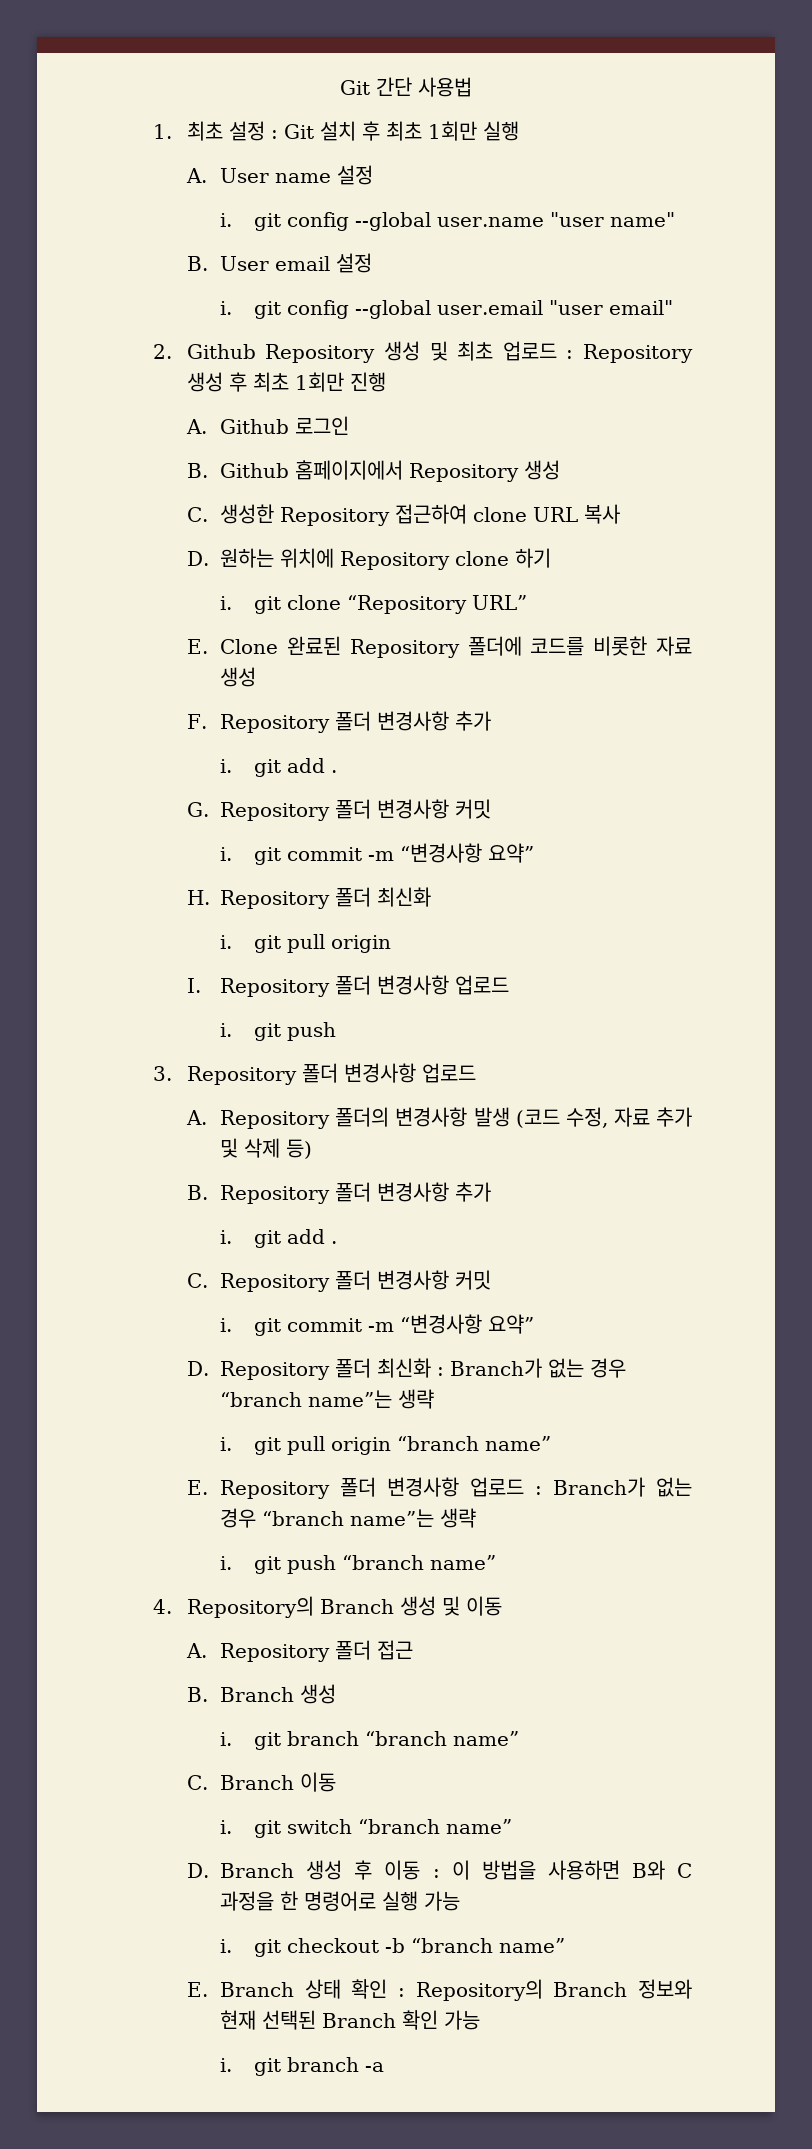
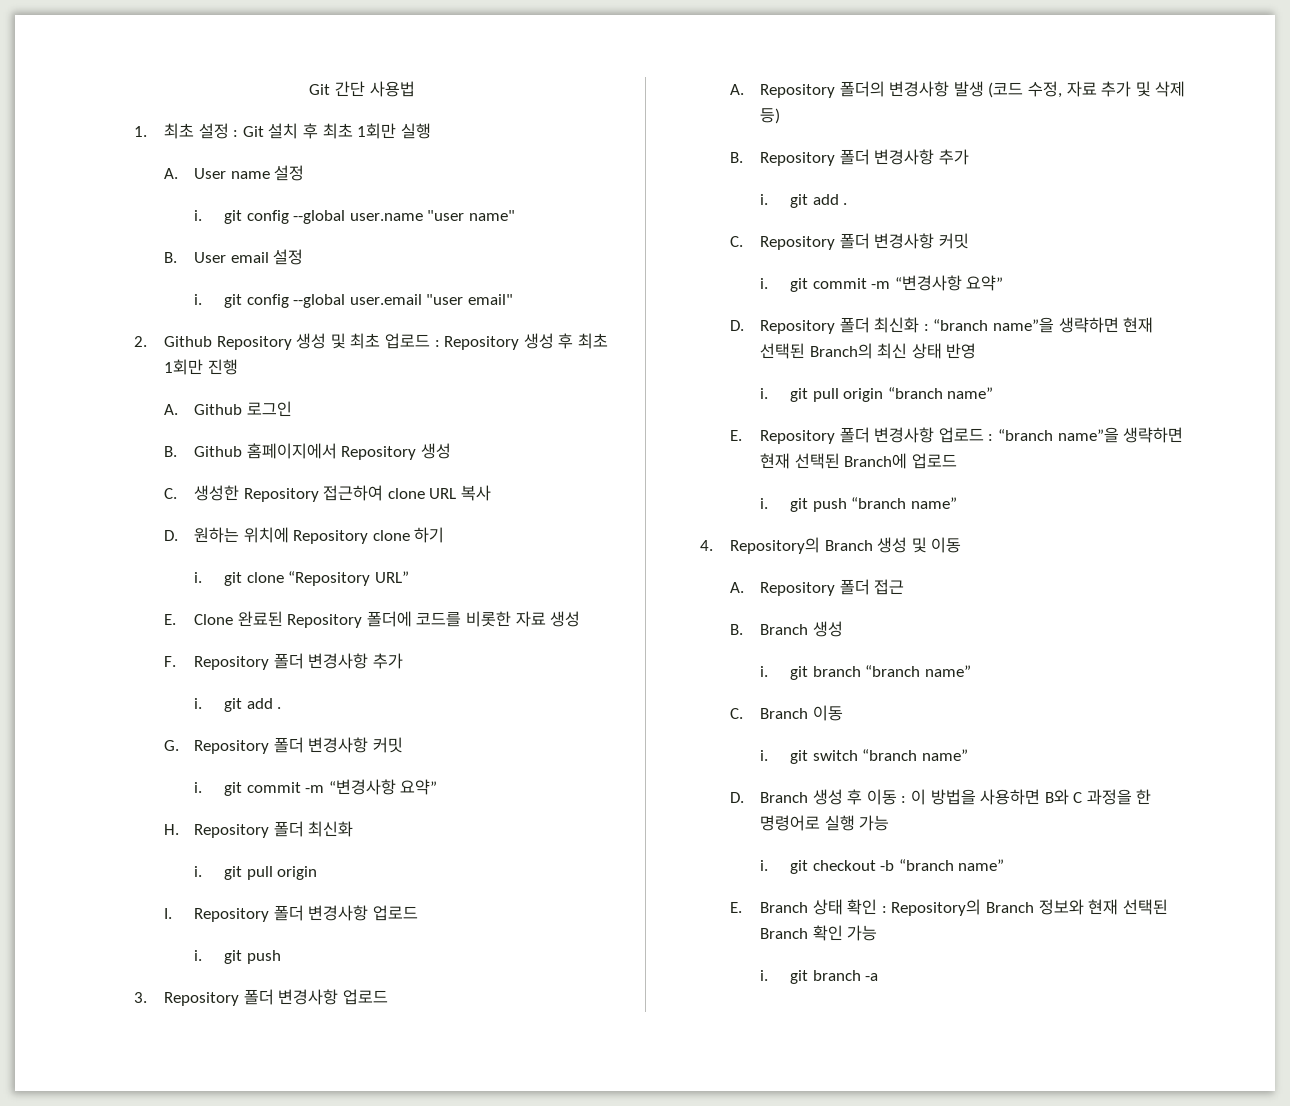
[450,1358,627,1378] [220,1389,435,1409] Branch가 없는 경우 “branch name”는 생략 -> [933,317,1154,333] [759,343,977,359] “branch name”을 생략하면 현재 선택된 Branch의 최신 상태 반영
[553,1477,692,1497] [220,1508,477,1528] Branch가 없는 경우 “branch name”는 생략 -> [997,427,1184,443] [759,453,957,469] “branch name”을 생략하면 현재 선택된 Branch에 업로드

